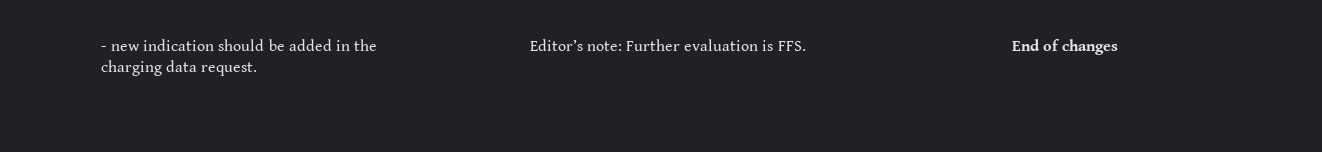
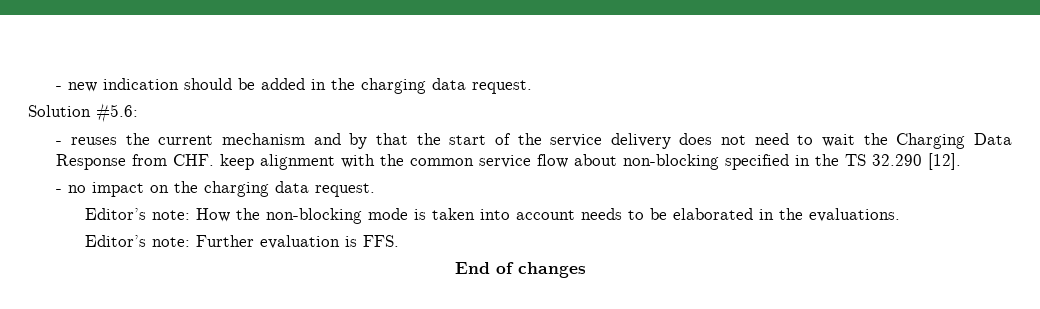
(258, 69) none -> [28,103,138,123] [56,133,1013,149] [56,153,962,170] [56,181,376,197] [84,208,900,224] // Solution #5.6: // - reuses the current mechanism and by that the start of the service delivery does not need to wait the Charging Data Response from CHF. keep alignment with the common service flow about non-blocking specified in the TS 32.290 [12]. // - no impact on the charging data request. // Editor’s note: How the non-blocking mode is taken into account needs to be elaborated in the evaluations.

